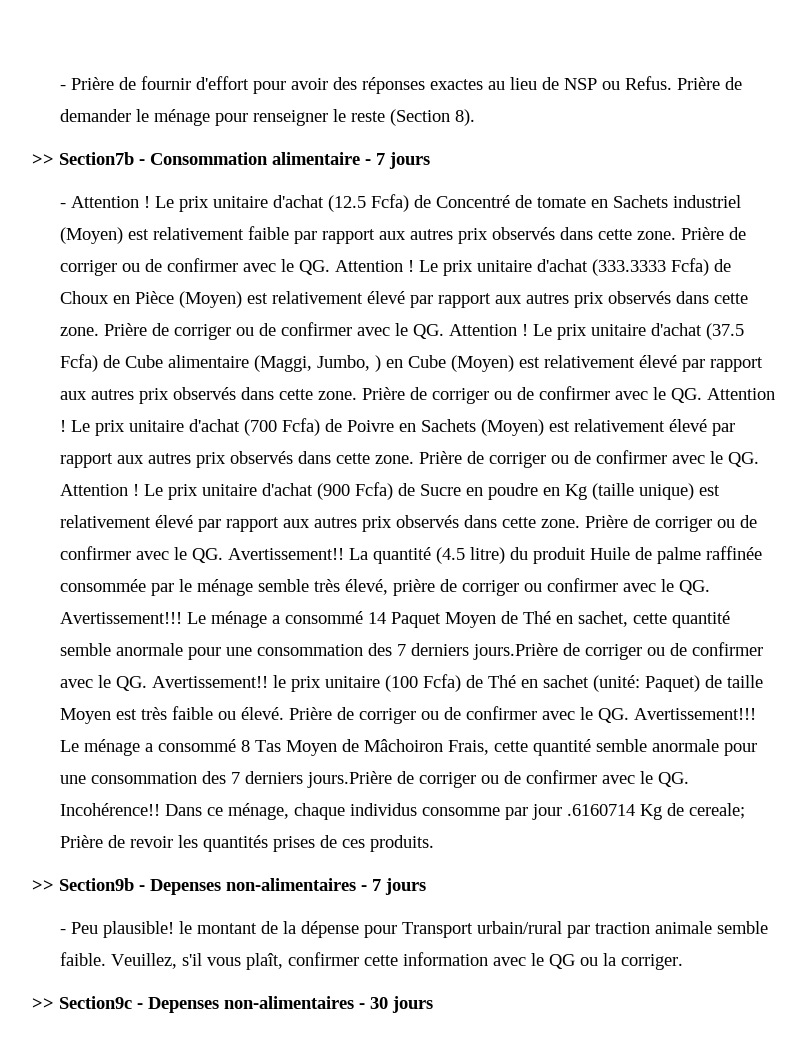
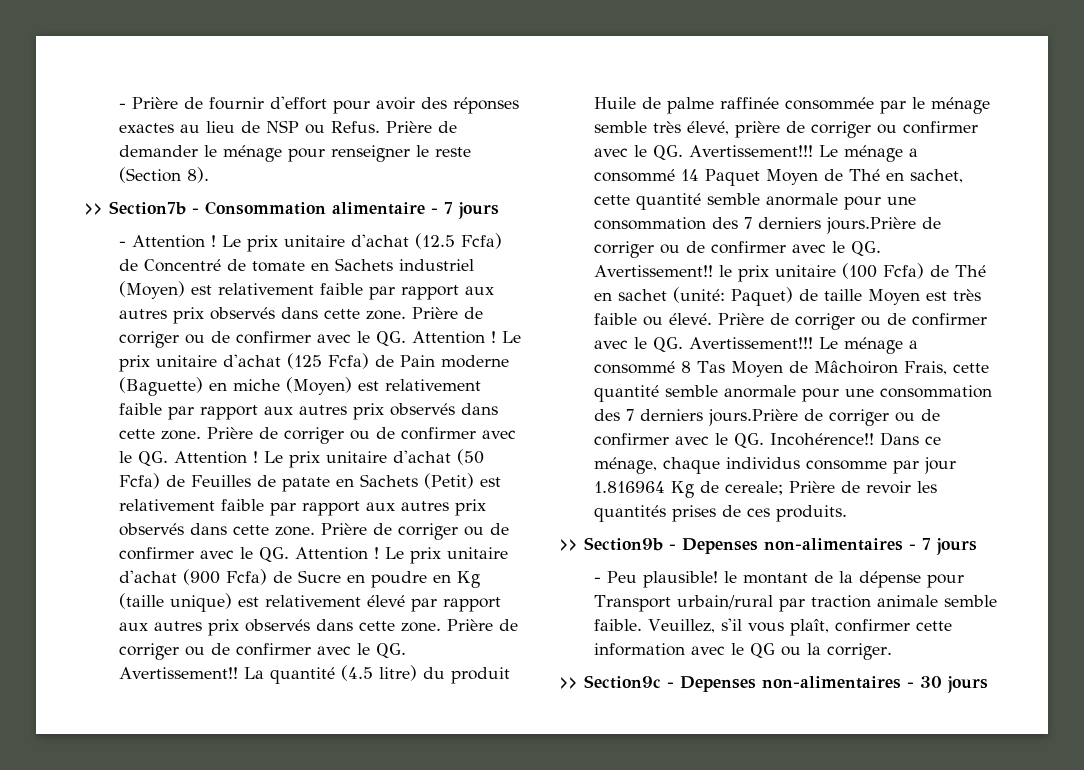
[591,258,731,276] [59,291,405,308] (333.3333 Fcfa) de Choux en Pièce (Moyen) est relativement élevé -> [286,353,509,369] [118,377,481,396] [118,403,162,415] (125 Fcfa) de Pain moderne (Baguette) en miche (Moyen) est relativement faible
[705,323,744,340] [59,354,763,372] [59,386,775,404] [59,418,707,436] (37.5 Fcfa) de Cube alimentaire (Maggi, Jumbo, ) en Cube (Moyen) est relativement élevé par rapport aux autres prix observés dans cette zone. Prière de corriger ou de confirmer avec le QG. Attention ! Le prix unitaire d'achat (700 Fcfa) de Poivre en Sachets (Moyen) est relativement élevé -> [456,449,484,465] [118,473,501,492] [118,499,264,511] (50 Fcfa) de Feuilles de patate en Sachets (Petit) est relativement faible
[566,804,635,816] .6160714 -> [593,481,665,493] 1.816964

